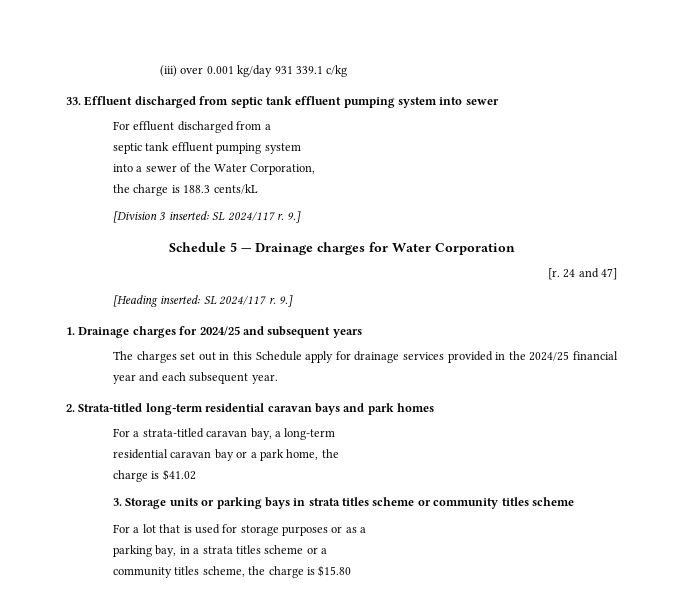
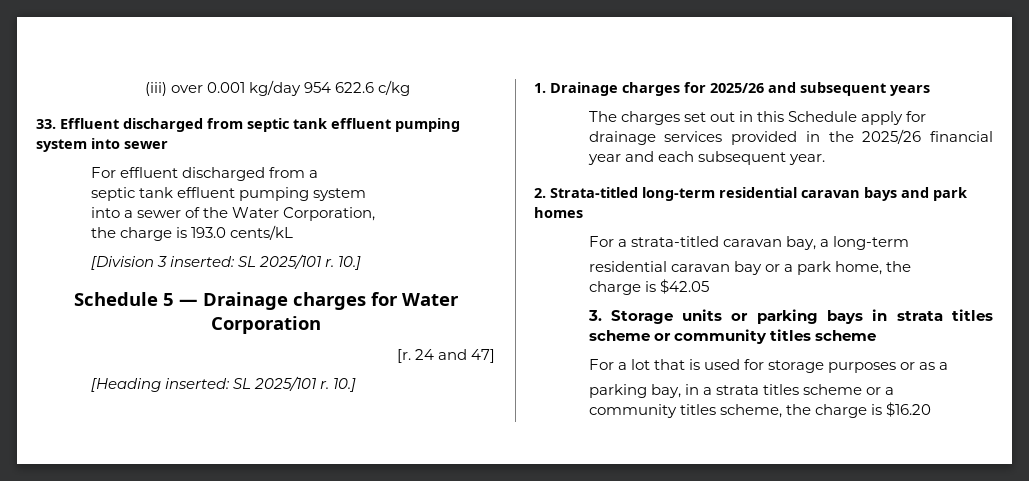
[274,66,323,74] 931 339.1 -> [304,82,375,93] 954 622.6
[183,185,211,193] 188.3 -> [190,227,226,238] 193.0
[227,211,302,223] 2024/117 r. 9.] -> [258,254,361,270] 2025/101 r. 10.]
[219,295,293,307] 2024/117 r. 9.] -> [253,376,356,392] 2025/101 r. 10.]
[199,326,240,336] 2024/25 -> [710,83,764,93] 2025/26
[529,351,570,361] 2024/25 -> [862,129,922,144] 2025/26
[162,469,196,481] $41.02 -> [659,279,709,294] $42.05
[318,565,352,577] $15.80 -> [885,402,931,417] $16.20

